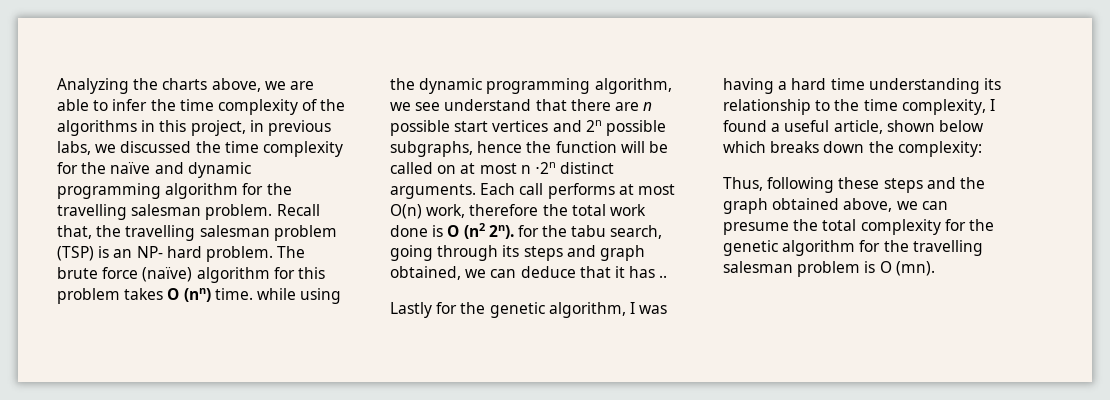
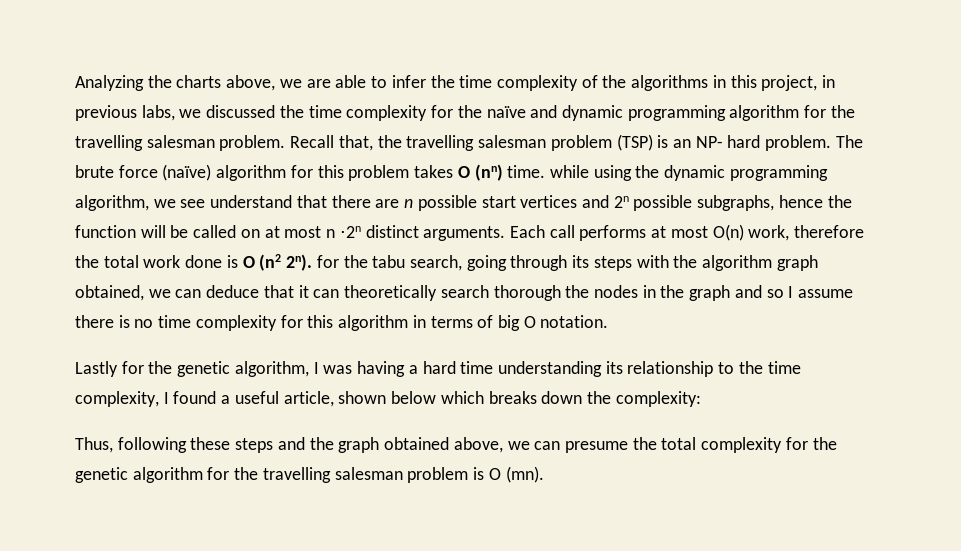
[566,245,596,257] and -> [636,255,773,271] with the algorithm
[629,266,668,278] has .. -> [313,285,854,301] [75,315,609,331] can theoretically search thorough the nodes in the graph and so I assume there is no time complexity for this algorithm in terms of big O notation.

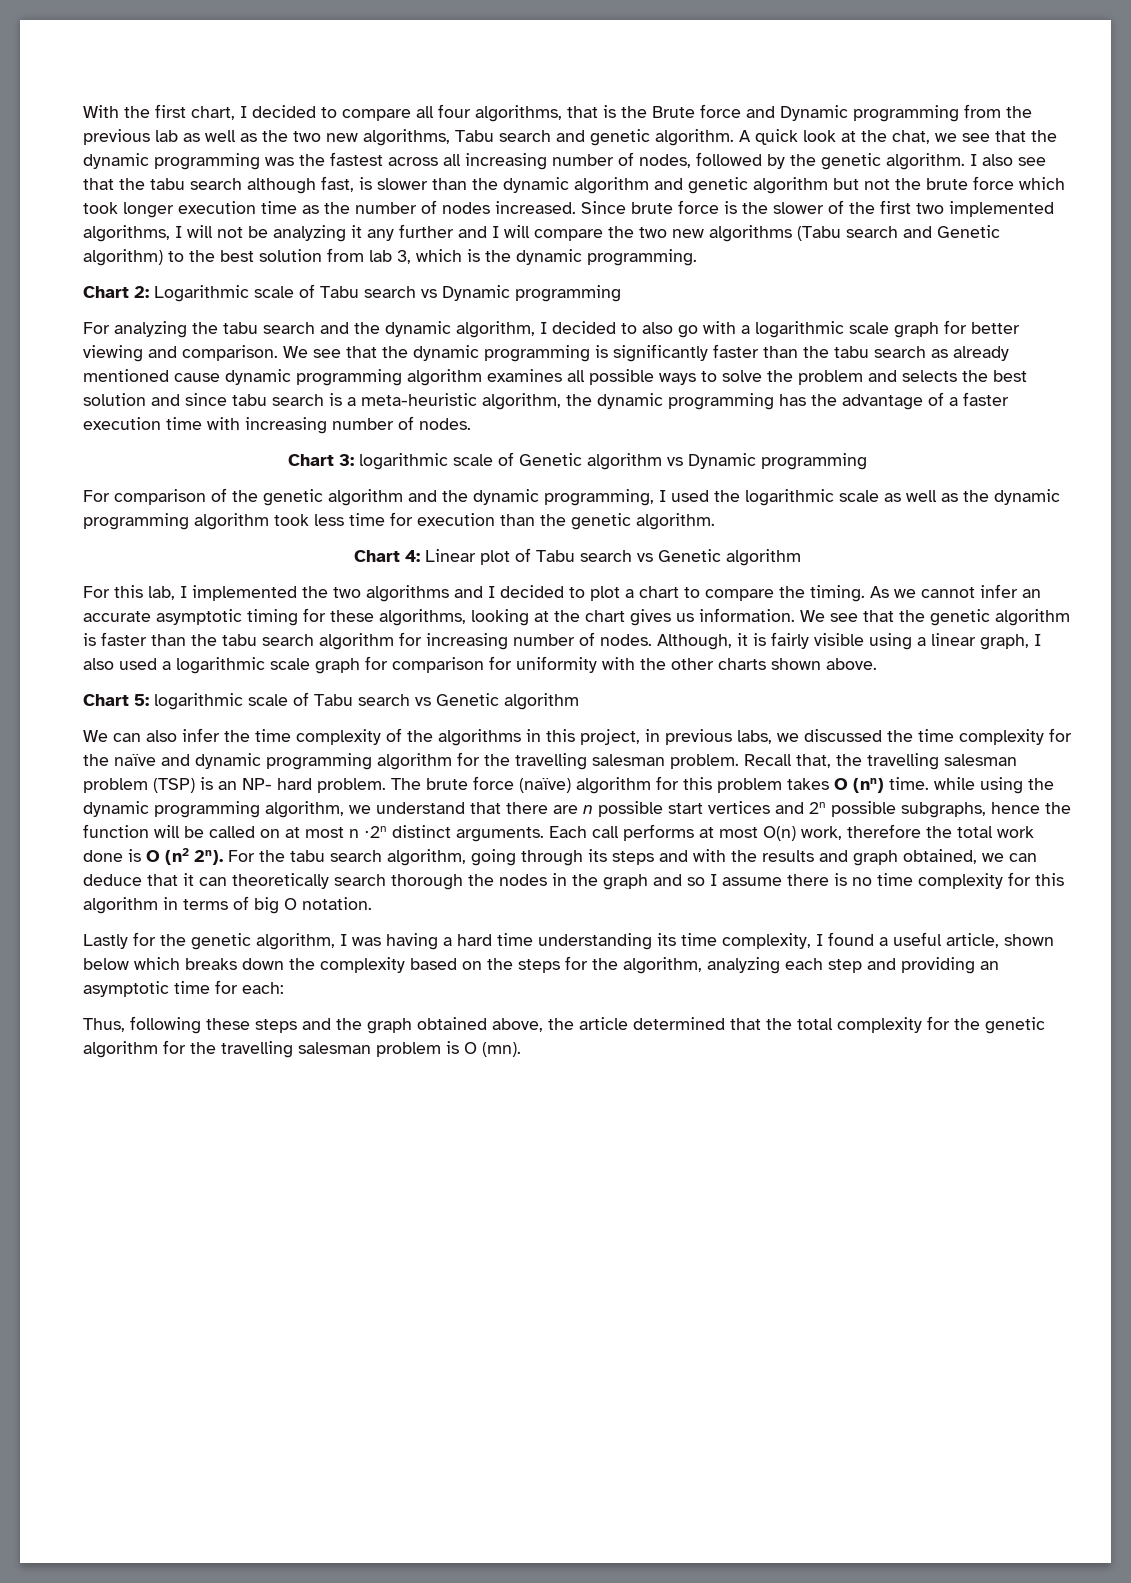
[75,75,388,91] Analyzing the charts above, we are able to -> [83,104,1032,122] [83,129,1057,146] [83,152,1046,170] [83,176,1065,194] [83,200,1054,218] [83,224,1000,242] [83,248,697,266] [83,284,621,302] [83,320,1020,338] [83,344,1009,362] [83,369,1027,386] [83,392,1009,410] [83,416,471,434] [287,452,867,470] [83,488,1060,506] [83,512,715,530] [353,548,801,566] [83,584,1041,602] [83,608,1070,626] [83,632,1041,650] [83,656,877,674] [83,692,579,710] [83,730,177,742] With the first chart, I decided to compare all four algorithms, that is the Brute force and Dynamic programming from the previous lab as well as the two new algorithms, Tabu search and genetic algorithm. A quick look at the chat, we see that the dynamic programming was the fastest across all increasing number of nodes, followed by the genetic algorithm. I also see that the tabu search although fast, is slower than the dynamic algorithm and genetic algorithm but not the brute force which took longer execution time as the number of nodes increased. Since brute force is the slower of the first two implemented algorithms, I will not be analyzing it any further and I will compare the two new algorithms (Tabu search and Genetic algorithm) to the best solution from lab 3, which is the dynamic programming. // Chart 2: Logarithmic scale of Tabu search vs Dynamic programming // For analyzing the tabu search and the dynamic algorithm, I decided to also go with a logarithmic scale graph for better viewing and comparison. We see that the dynamic programming is significantly faster than the tabu search as already mentioned cause dynamic programming algorithm examines all possible ways to solve the problem and selects the best solution and since tabu search is a meta-heuristic algorithm, the dynamic programming has the advantage of a faster execution time with increasing number of nodes. // Chart 3: logarithmic scale of Genetic algorithm vs Dynamic programming // For comparison of the genetic algorithm and the dynamic programming, I used the logarithmic scale as well as the dynamic programming algorithm took less time for execution than the genetic algorithm. // Chart 4: Linear plot of Tabu search vs Genetic algorithm // For this lab, I implemented the two algorithms and I decided to plot a chart to compare the timing. As we cannot infer an accurate asymptotic timing for these algorithms, looking at the chart gives us information. We see that the genetic algorithm is faster than the tabu search algorithm for increasing number of nodes. Although, it is fairly visible using a linear graph, I also used a logarithmic scale graph for comparison for uniformity with the other charts shown above. // Chart 5: logarithmic scale of Tabu search vs Genetic algorithm // We can also
[180,199,206,208] see -> (371, 809) none
[316,255,462,271] for the tabu search, -> [228,849,466,866] For the tabu search algorithm,
[636,255,773,271] with the algorithm -> [659,849,848,862] and with the results and
[627,361,763,377] relationship to the -> (676, 939) none
[615,391,701,407] complexity: -> [320,956,999,974] [83,980,284,997] complexity based on the steps for the algorithm, analyzing each step and providing an asymptotic time for each:
[507,441,628,453] we can presume -> [548,1017,761,1030] the article determined that

